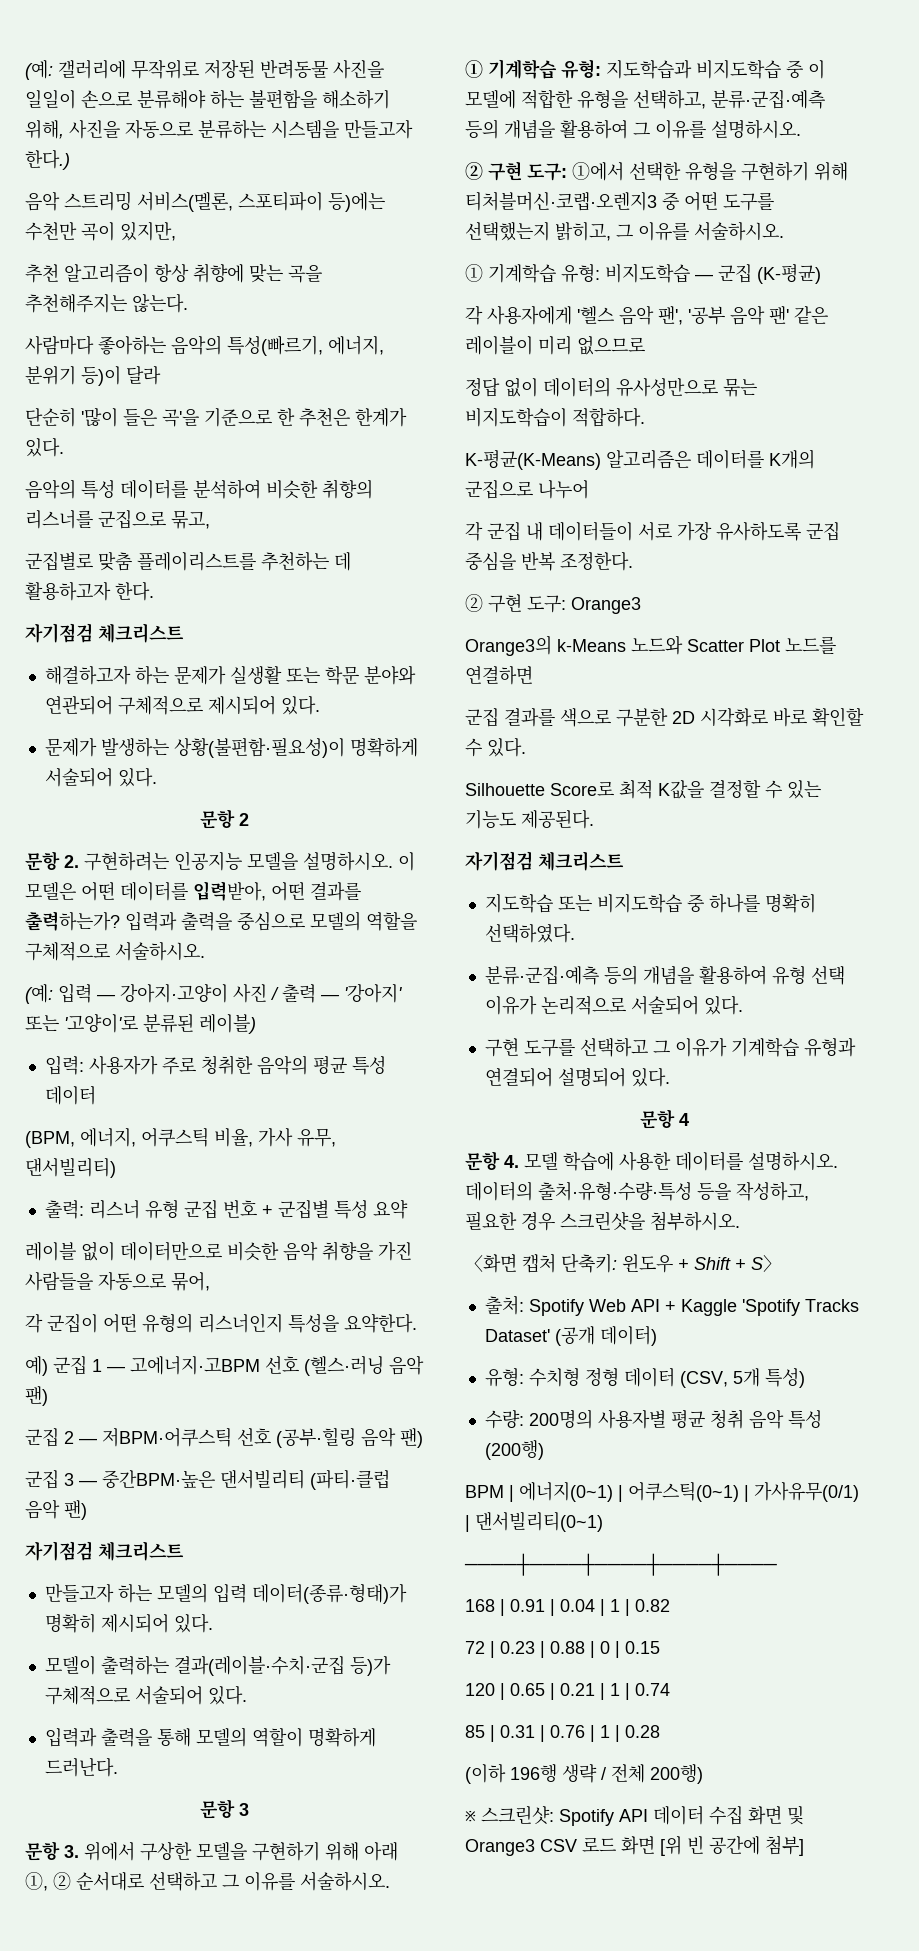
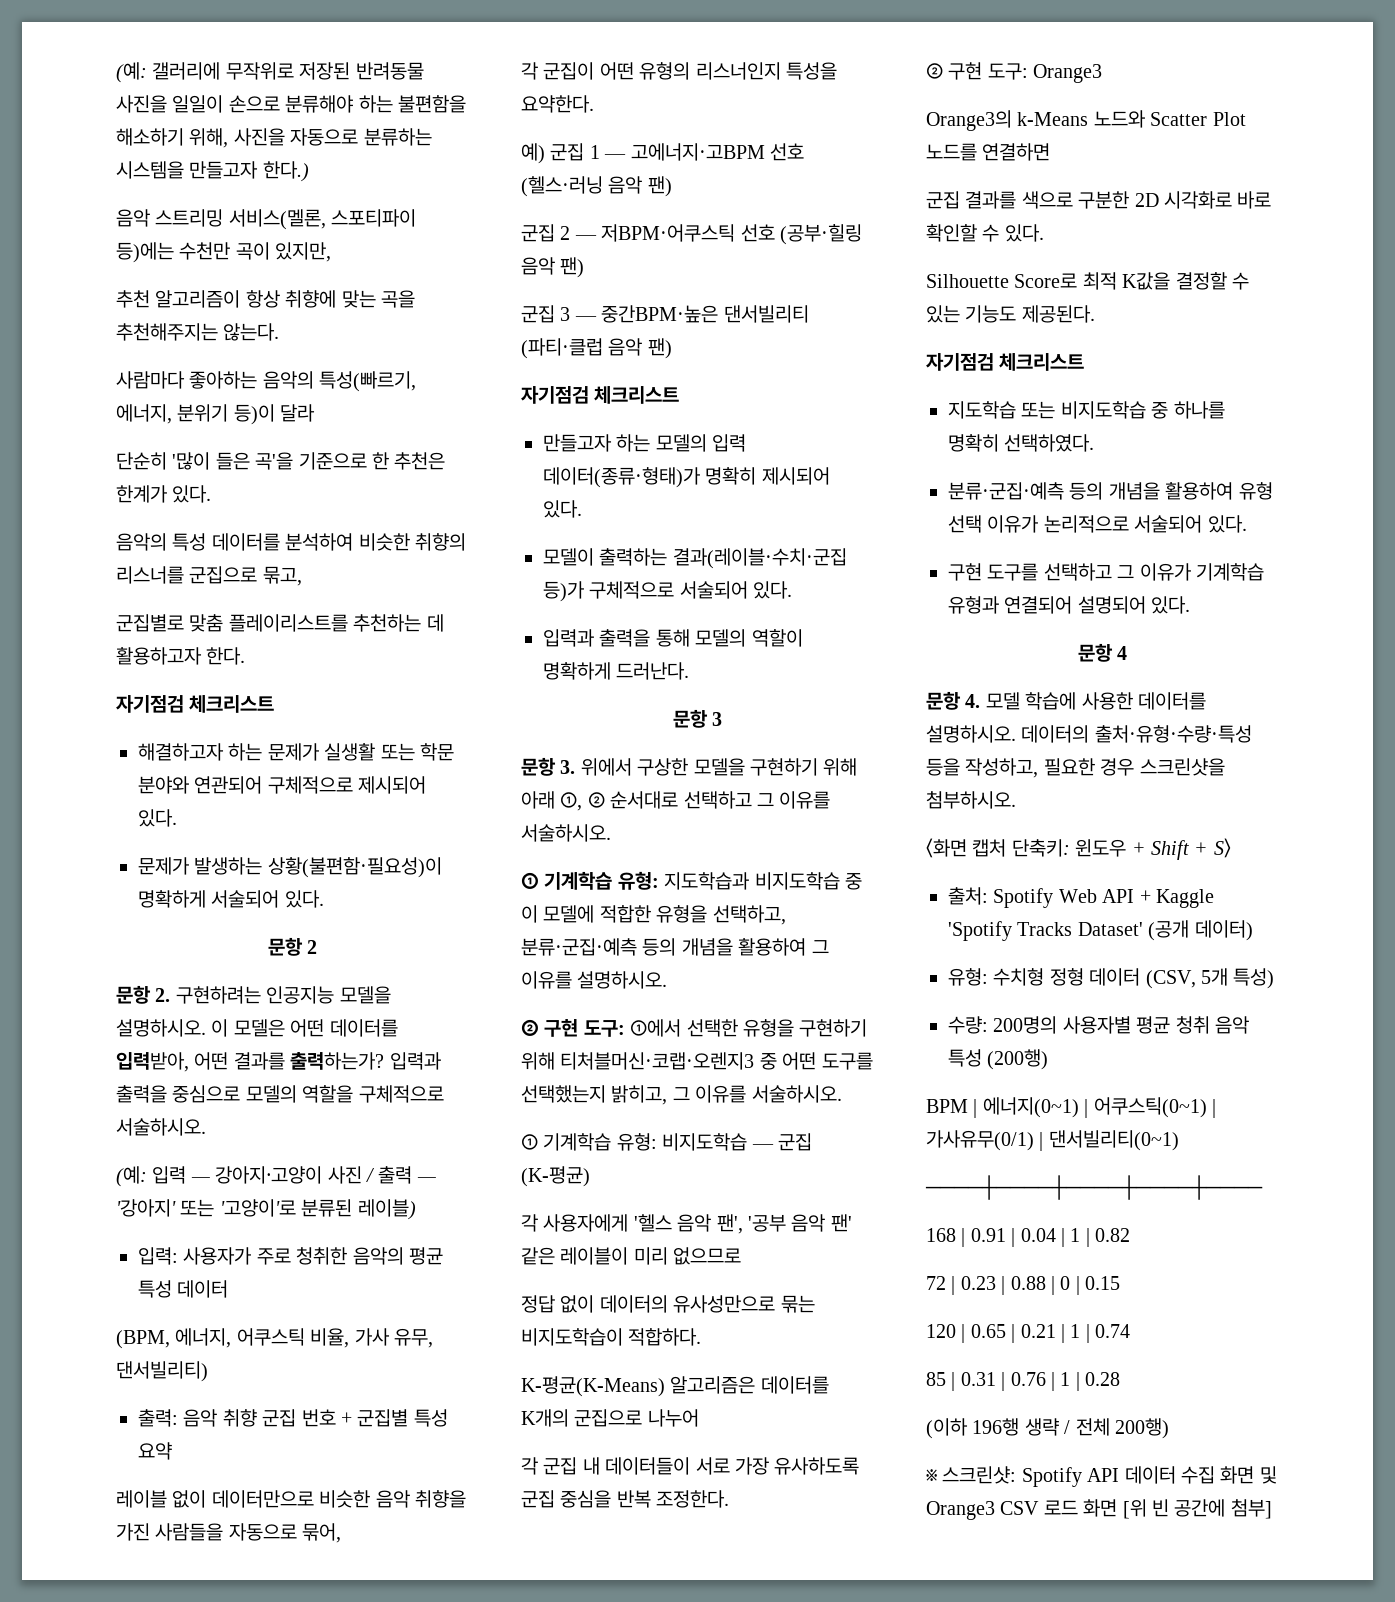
[88,1200,179,1219] 리스너 유형 -> [183,1409,257,1427] 음악 취향

